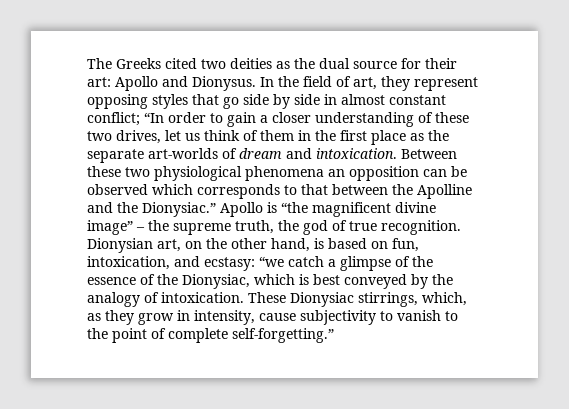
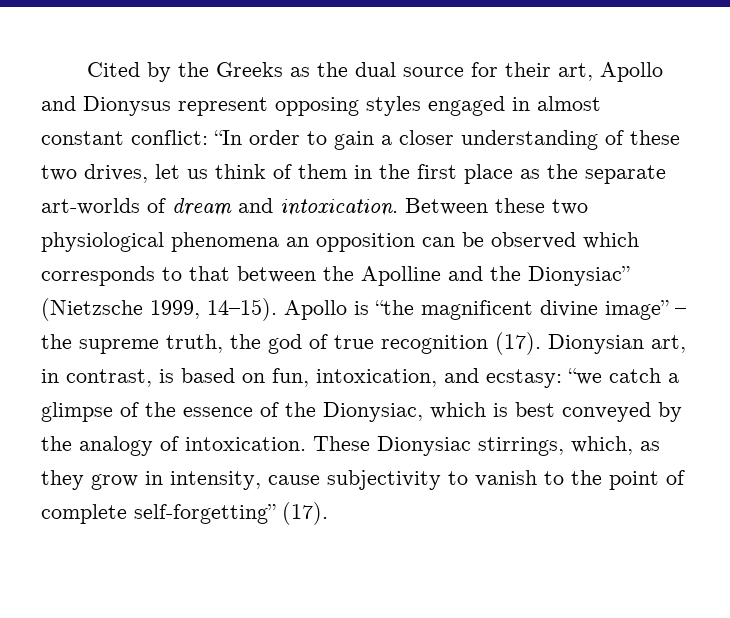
[87,58,272,69] The Greeks cited two deities -> [87,62,284,82] Cited by the Greeks
[87,77,111,87] art: -> [558,63,594,81] art,
[192,76,478,91] [87,94,320,109] Dionysus. In the field of art, they represent opposing styles that go side by side -> [83,96,505,116] Dionysus represent opposing styles engaged
[87,112,140,126] conflict; -> [131,130,208,145] conflict:
[142,202,216,217] Dionysiac.” -> [528,266,630,286] [41,298,277,321] Dionysiac” (Nietzsche 1999, 14–15).
[381,220,461,235] [87,238,310,253] recognition. Dionysian art, on the other hand, -> [381,332,686,355] [41,369,152,387] recognition (17). Dionysian art, in contrast,
[232,328,334,343] self-forgetting.” -> [134,502,328,525] self-forgetting” (17).

